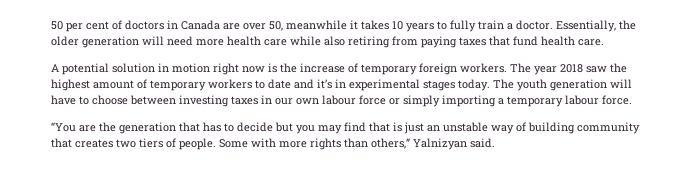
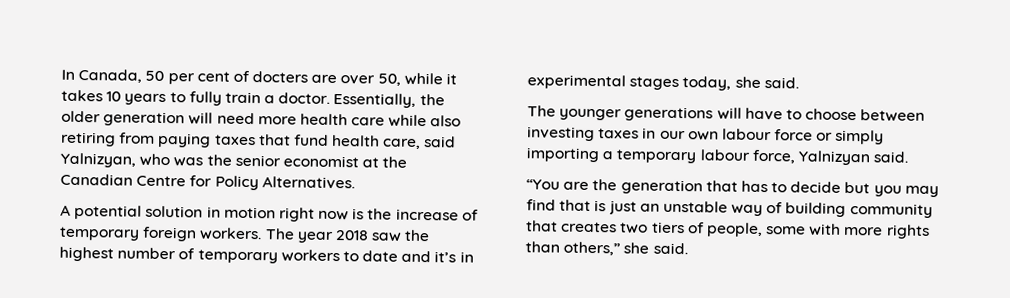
(51, 25) none -> [61,69,143,83] In Canada,
[125,20,220,30] doctors in Canada -> [252,71,309,83] docters
[286,20,347,30] meanwhile -> [403,72,443,86] while
[578,39,604,46] care. -> [382,136,457,150] [60,152,408,168] [60,173,355,191] care, said Yalnizyan, who was the senior economist at the Canadian Centre for Policy Alternatives.
[93,80,134,89] amount -> [117,247,177,260] number
[458,79,607,91] today. The youth generation -> [682,76,799,91] [527,105,714,122] today, she said. // The younger generations
[602,95,632,105] force. -> [751,149,909,166] force, Yalnizyan said.
[179,138,248,150] people. Some -> [705,222,807,238] people, some
[413,138,467,150] Yalnizyan -> [623,242,650,254] she

